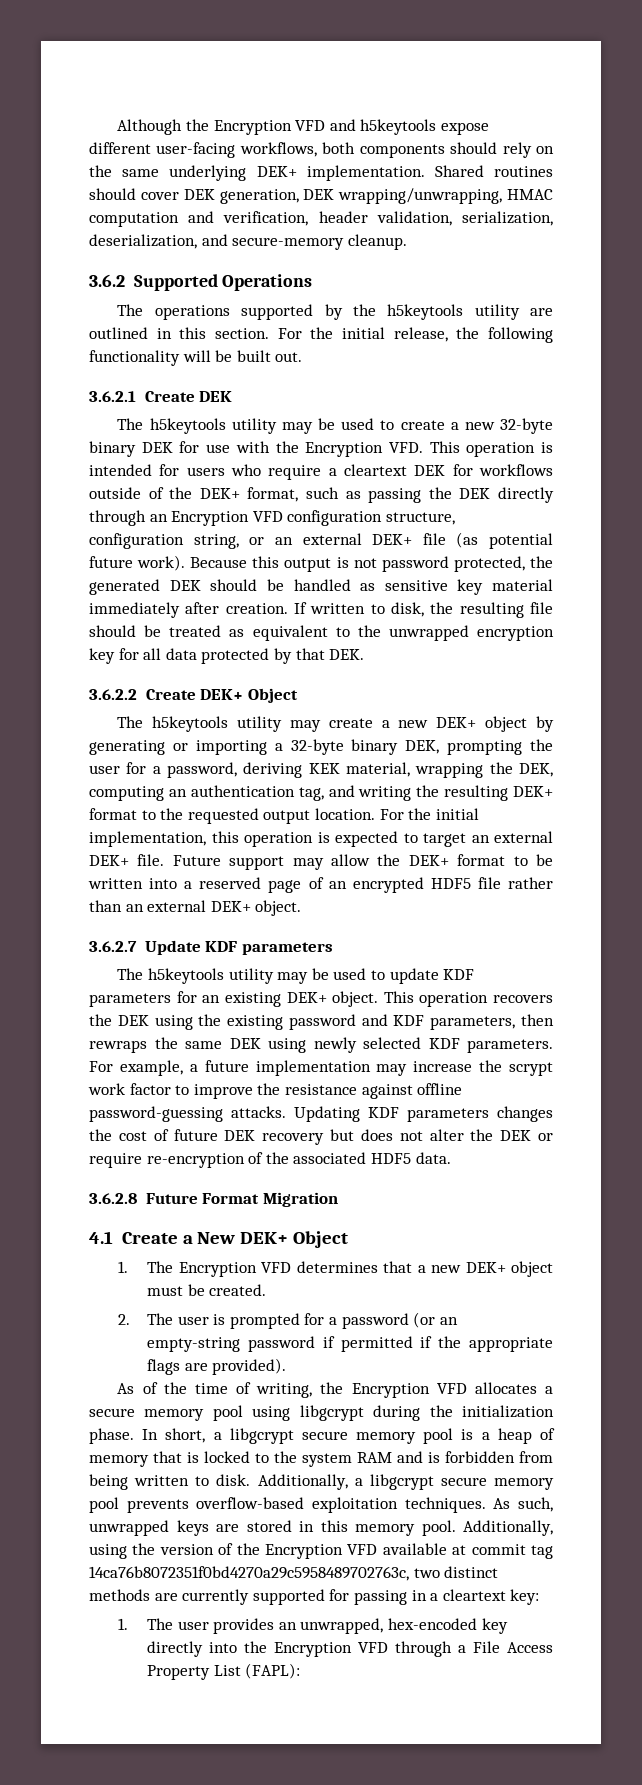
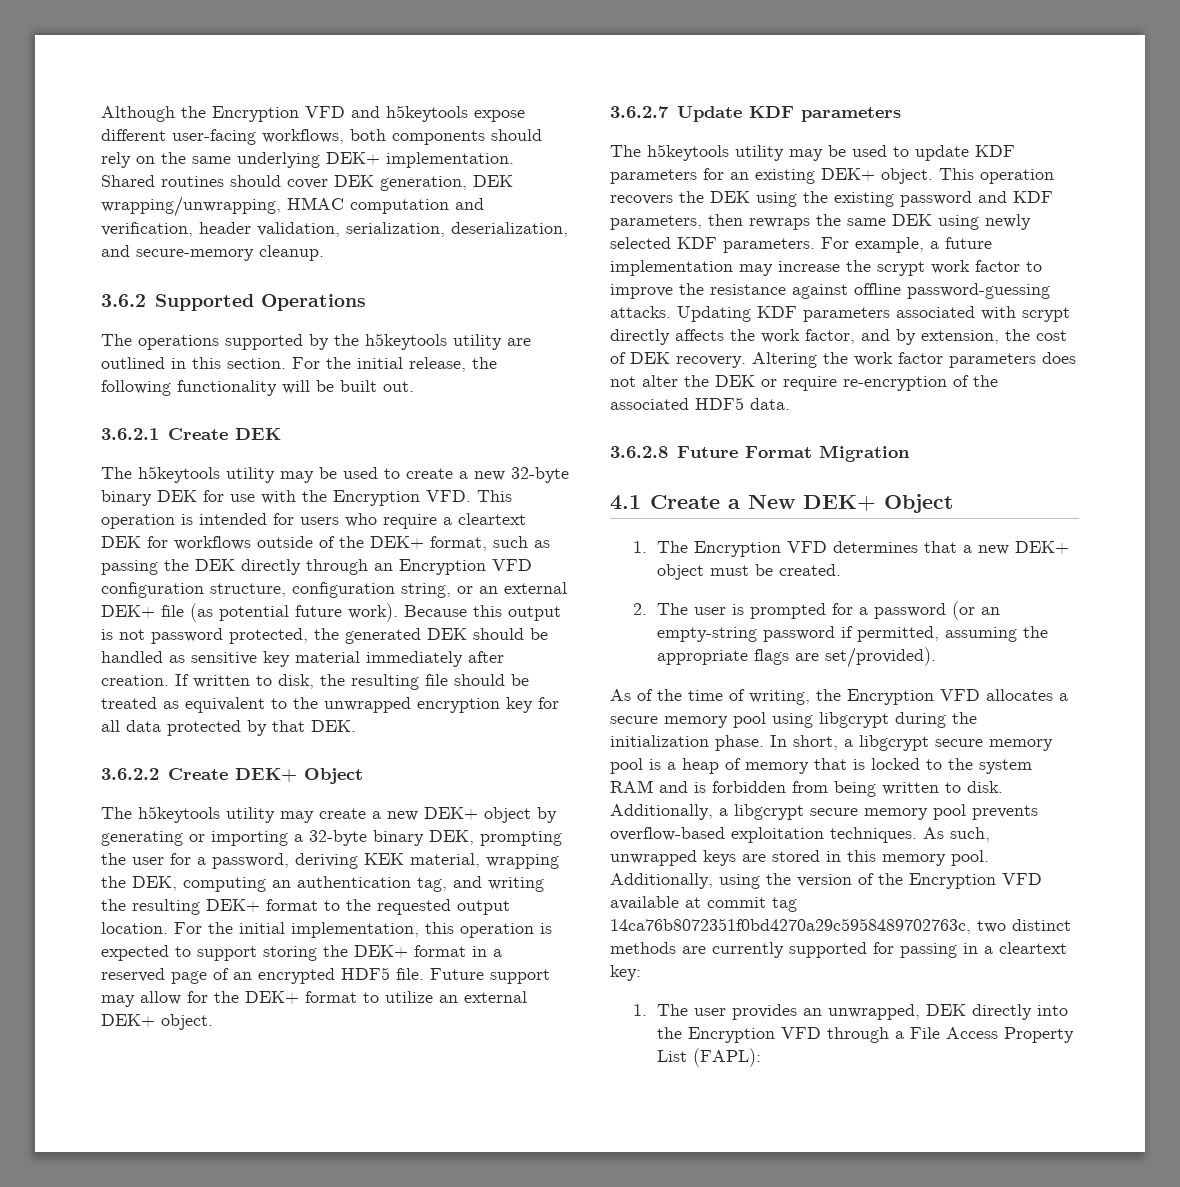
[423,831,553,847] [89,854,553,870] [88,878,178,889] target an external DEK+ file. Future support may allow the DEK+ format to be written into -> [197,945,487,961] support storing the DEK+ format in
[477,877,553,889] [89,900,122,912] file rather than -> [396,968,550,984] [101,991,433,1007] file. Future support may allow for the DEK+ format to utilize
[497,1106,553,1122] [89,1129,354,1145] changes the cost of future DEK recovery but -> [896,306,1070,322] [610,329,1067,345] [610,352,1036,368] associated with scrypt directly affects the work factor, and by extension, the cost of DEK recovery. Altering the work factor parameters
[340,1336,433,1352] permitted if -> [856,626,1017,642] permitted, assuming
[212,1358,287,1375] provided). -> [824,647,936,668] set/provided).
[387,1618,508,1634] hex-encoded key -> [925,1004,966,1016] DEK

